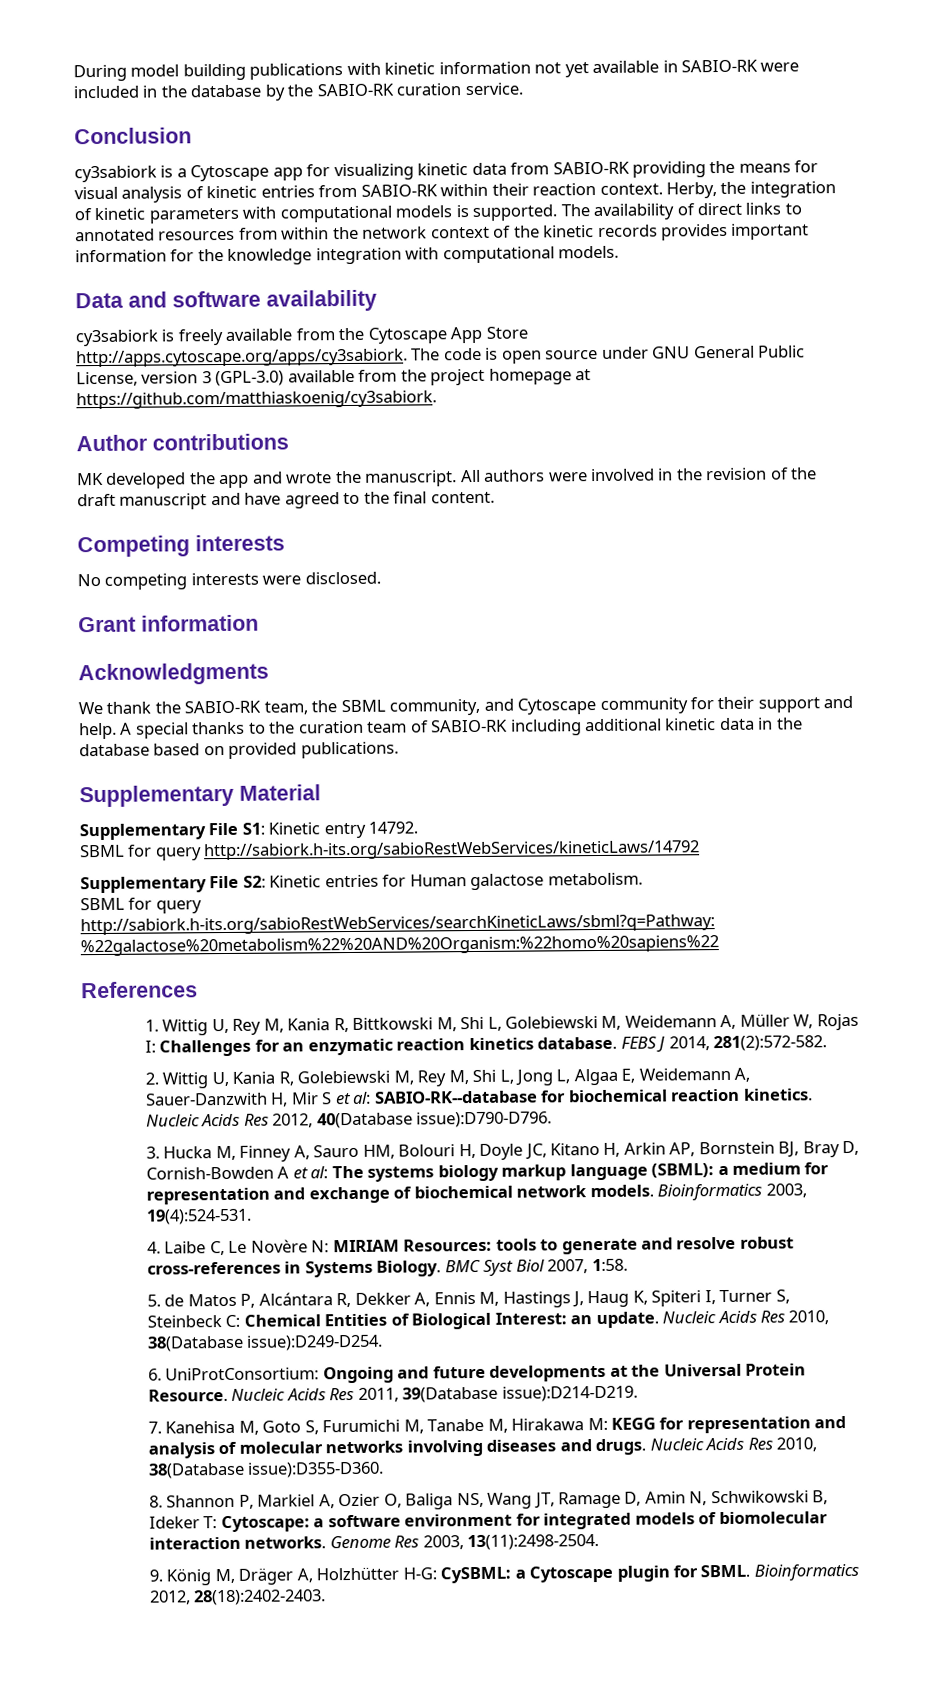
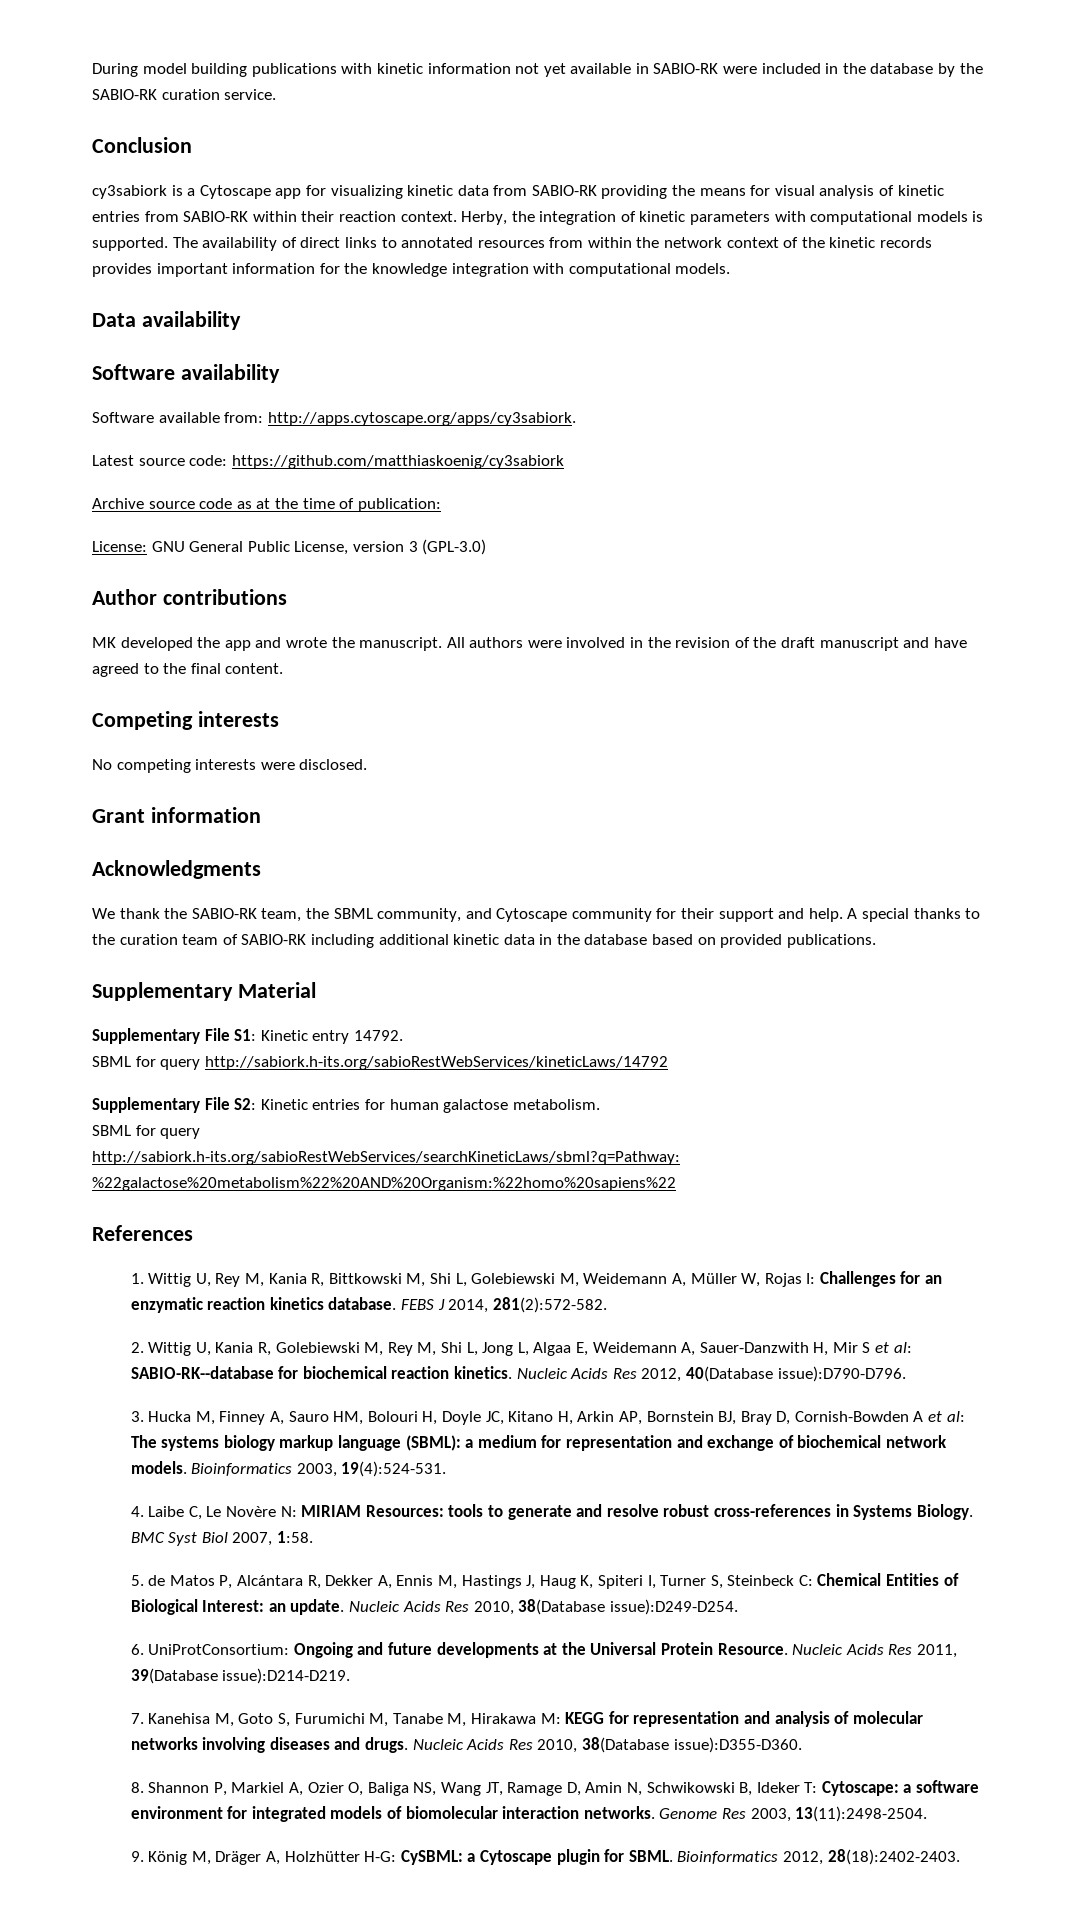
[128,289,377,312] [75,326,528,347] [76,346,649,368] and software availability // cy3sabiork is freely available from the Cytoscape App Store http://apps.cytoscape.org/apps/cy3sabiork. The code is open source under -> [141,311,241,330] [92,364,280,383] [92,412,576,426] [92,455,564,469] [92,498,441,512] [92,541,147,552] availability // Software availability // Software available from: http://apps.cytoscape.org/apps/cy3sabiork. // Latest source code: https://github.com/matthiaskoenig/cy3sabiork // Archive source code as at the time of publication: // License:
[287,368,592,386] [76,390,437,410] available from the project homepage at https://github.com/matthiaskoenig/cy3sabiork. -> (487, 547) none
[409,874,467,887] Human -> [389,1099,439,1110] human

